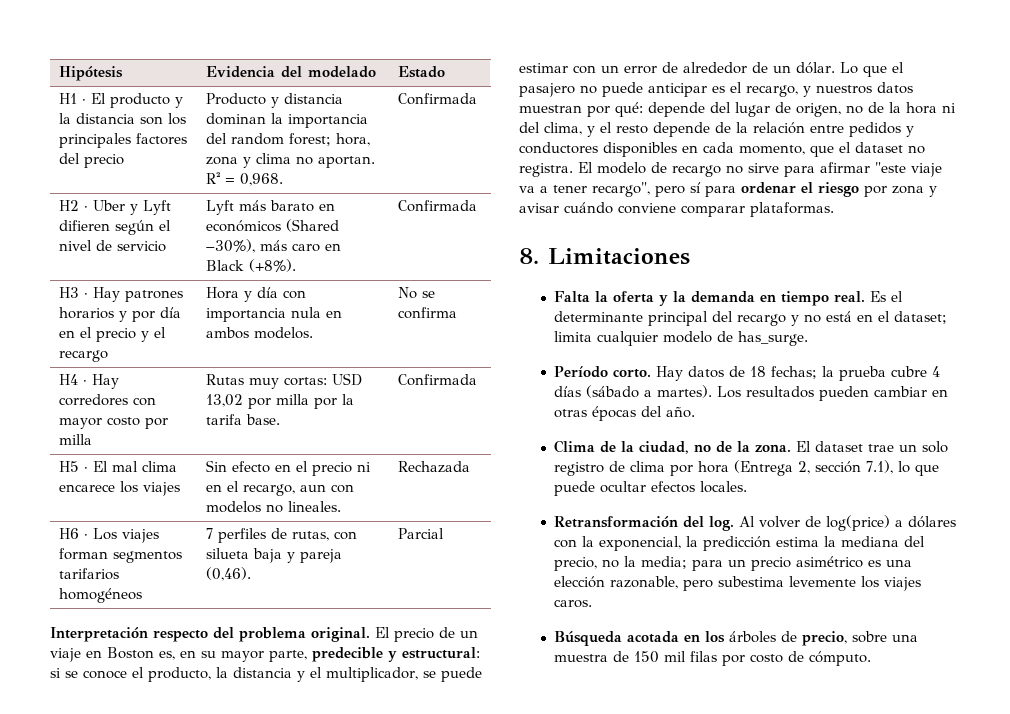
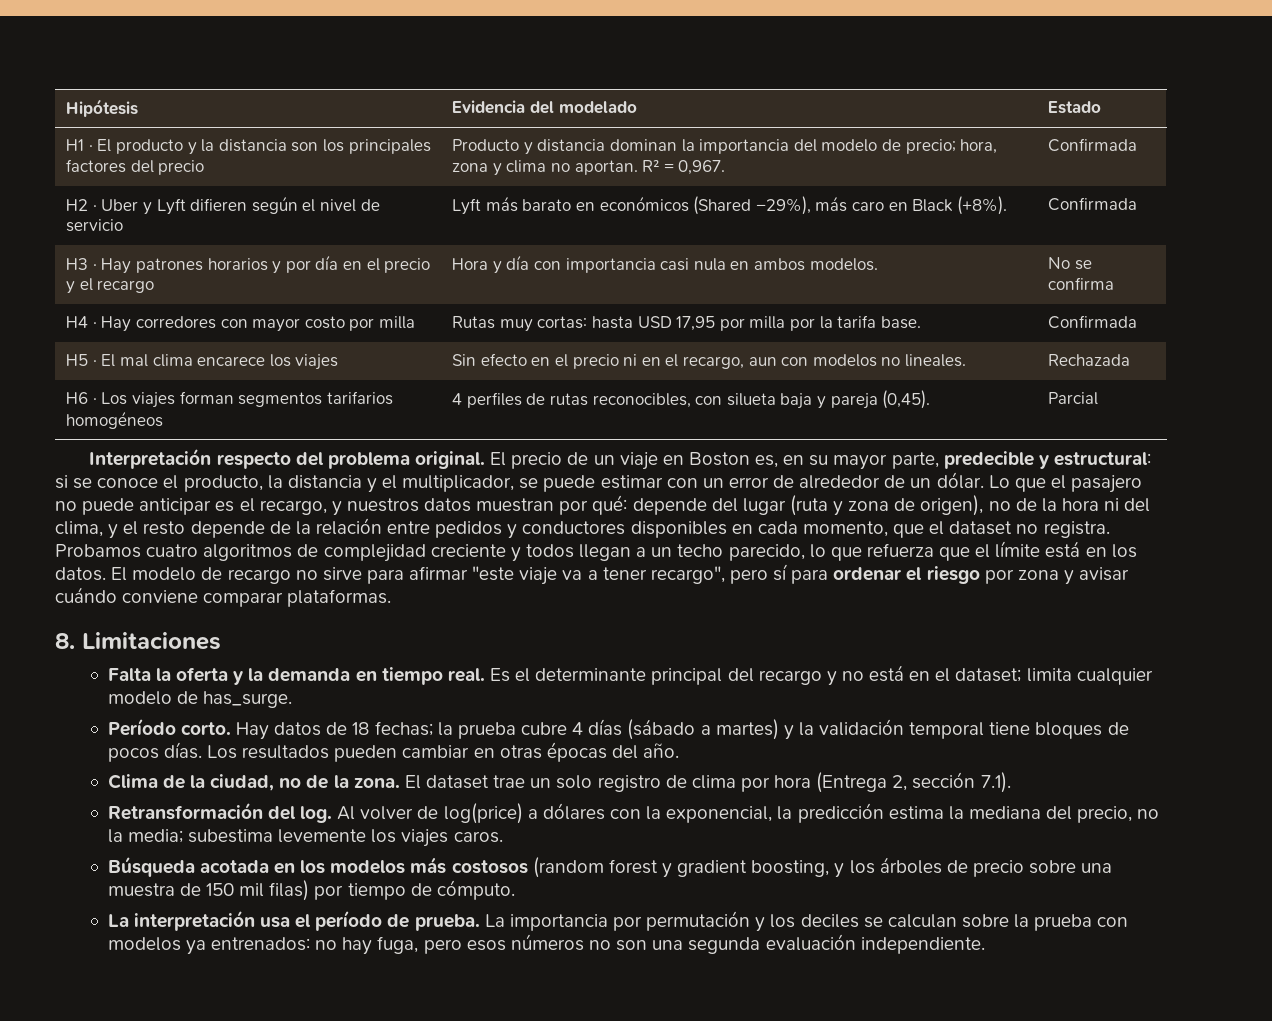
[231,133,332,146] random forest; -> [821,139,956,154] modelo de precio;
[240,173,284,186] 0,968. -> [678,160,726,175] 0,967.
[206,239,256,253] −30%), -> [755,196,811,215] −29%),
(287, 315) none -> [660,258,690,271] casi
[332,373,363,386] [206,394,244,407] USD 13,02 -> [592,316,716,331] hasta USD 17,95
[206,528,214,539] 7 -> [452,393,463,405] 4
[292,531,330,541] rutas, -> [550,393,691,408] rutas reconocibles,
[206,567,252,581] (0,46). -> [882,390,931,409] (0,45).
[775,102,841,117] de origen, -> [789,495,984,516] (ruta y zona de origen),
(573, 170) none -> [55,541,1137,562] [55,567,106,581] Probamos cuatro algoritmos de complejidad creciente y todos llegan a un techo parecido, lo que refuerza que el límite está en los datos.
[657,385,713,398] martes). -> [715,719,1129,740] [107,742,202,762] martes) y la validación temporal tiene bloques de pocos días.
[866,460,940,476] [554,481,748,496] 7.1), lo que puede ocultar efectos locales. -> [980,772,1011,793] 7.1).
[692,556,913,571] [554,576,714,591] para un precio asimétrico es una elección razonable, pero -> (183, 836) none
(726, 637) none -> [330,857,875,878] modelos más costosos (random forest y gradient boosting, y los
[802,631,848,646] precio, -> [972,860,1024,877] precio
[690,651,784,666] filas por costo -> [269,880,406,901] filas) por tiempo
(872, 658) none -> [107,910,1129,932] [107,934,985,955] // La interpretación usa el período de prueba. La importancia por permutación y los deciles se calculan sobre la prueba con modelos ya entrenados: no hay fuga, pero esos números no son una segunda evaluación independiente.

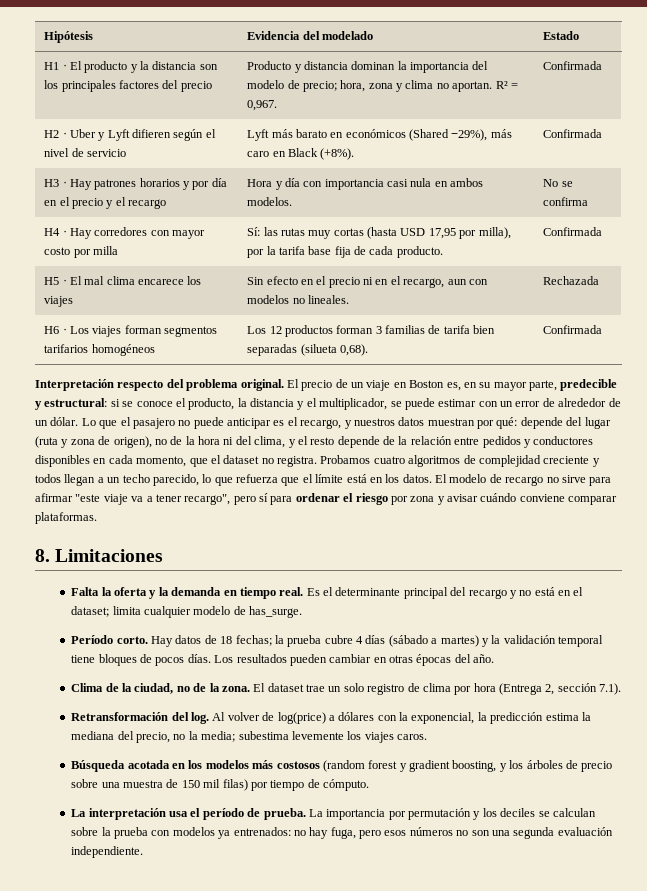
[452,316,634,332] Rutas muy cortas: hasta -> [247,227,398,239] Sí: las rutas muy cortas (hasta
[749,316,786,329] milla -> [478,227,511,239] milla),
[880,316,921,329] base. -> [308,246,443,258] base fija de cada producto.
[452,390,931,409] [1048,392,1099,405] 4 perfiles de rutas reconocibles, con silueta baja y pareja (0,45). | Parcial -> [247,325,496,337] [247,344,368,356] [543,325,603,334] Los 12 productos forman 3 familias de tarifa bien separadas (silueta 0,68). | Confirmada

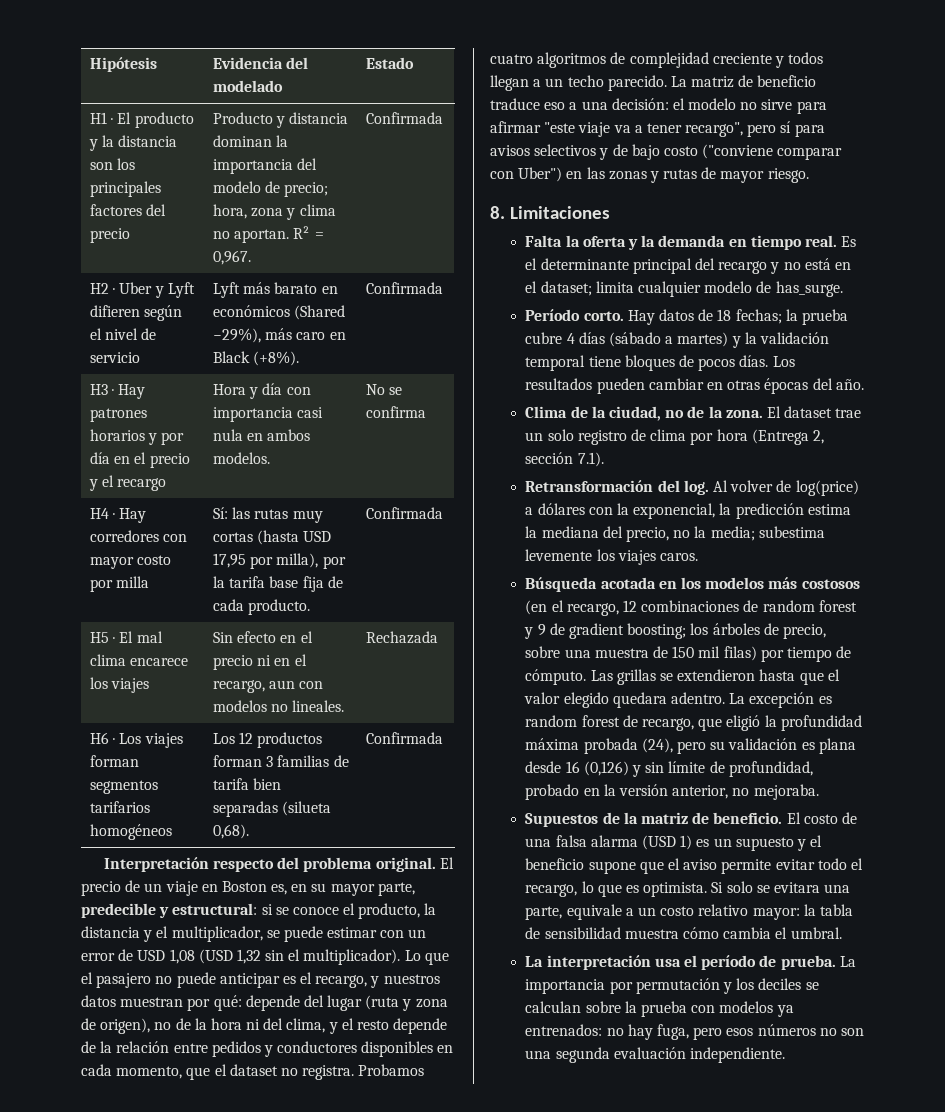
[558,398,621,407] [35,417,79,426] alrededor de un dólar. -> [137,949,401,965] USD 1,08 (USD 1,32 sin el multiplicador).
[152,474,544,486] parecido, lo que refuerza que el límite está en los datos. El modelo de recargo -> [607,75,817,91] [490,98,737,110] parecido. La matriz de beneficio traduce eso a una decisión: el modelo
[295,493,618,505] [35,512,97,524] ordenar el riesgo por zona y avisar cuándo conviene comparar plataformas. -> [490,144,843,160] [490,167,809,183] avisos selectivos y de bajo costo ("conviene comparar con Uber") en las zonas y rutas de mayor riesgo.
[322,760,507,772] (random forest y gradient boosting, y -> [525,600,857,616] [524,623,687,639] (en el recargo, 12 combinaciones de random forest y 9 de gradient boosting;
[581,761,613,772] precio -> [782,624,826,639] precio,
(370, 785) none -> [590,669,840,685] [524,692,832,708] [525,715,862,731] [525,738,856,754] [525,761,813,777] [525,784,819,800] [525,812,857,827] [525,835,823,851] [525,858,863,874] [525,881,851,897] [525,904,853,920] [525,927,842,939] Las grillas se extendieron hasta que el valor elegido quedara adentro. La excepción es random forest de recargo, que eligió la profundidad máxima probada (24), pero su validación es plana desde 16 (0,126) y sin límite de profundidad, probado en la versión anterior, no mejoraba. // Supuestos de la matriz de beneficio. El costo de una falsa alarma (USD 1) es un supuesto y el beneficio supone que el aviso permite evitar todo el recargo, lo que es optimista. Si solo se evitara una parte, equivale a un costo relativo mayor: la tabla de sensibilidad muestra cómo cambia el umbral.

